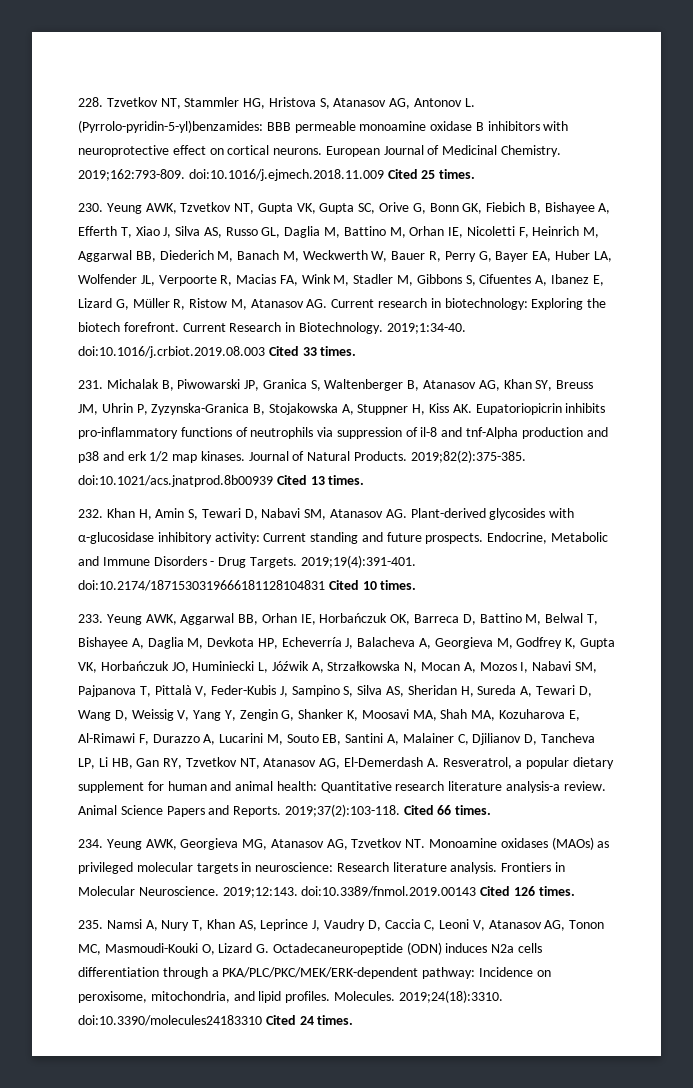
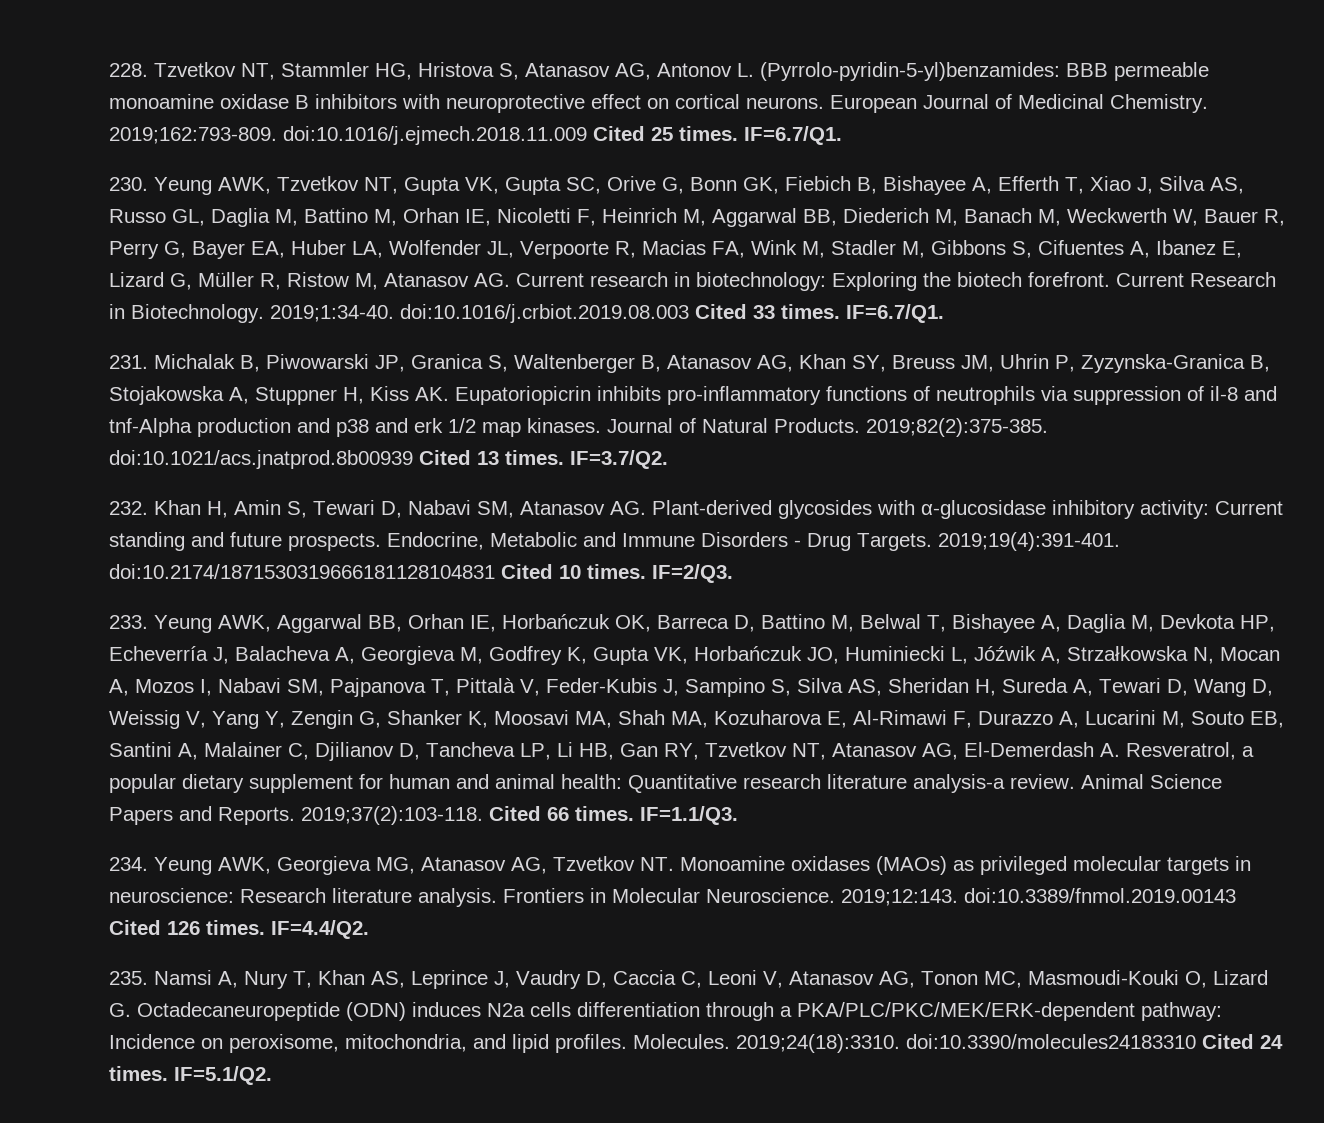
(476, 174) none -> [744,126,842,145] IF=6.7/Q1.
(357, 351) none -> [846,304,944,323] IF=6.7/Q1.
(365, 480) none -> [570,450,668,469] IF=3.7/Q2.
(417, 585) none -> [652,564,733,583] IF=2/Q3.
(492, 810) none -> [640,806,738,825] IF=1.1/Q3.
(575, 891) none -> [271,920,369,939] IF=4.4/Q2.
(354, 1020) none -> [174,1066,272,1085] IF=5.1/Q2.

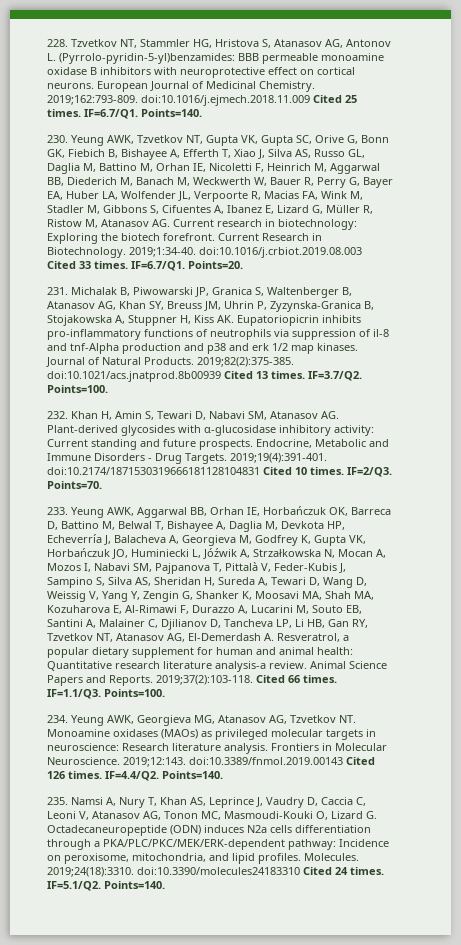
(842, 135) none -> [141,109,202,117] Points=140.
(944, 313) none -> [188,261,243,269] Points=20.
(668, 459) none -> [47,385,108,393] Points=100.
(733, 573) none -> [47,481,102,489] Points=70.
(738, 815) none -> [104,689,165,697] Points=100.
(369, 929) none -> [162,771,223,779] Points=140.
(272, 1075) none -> [104,881,165,889] Points=140.

